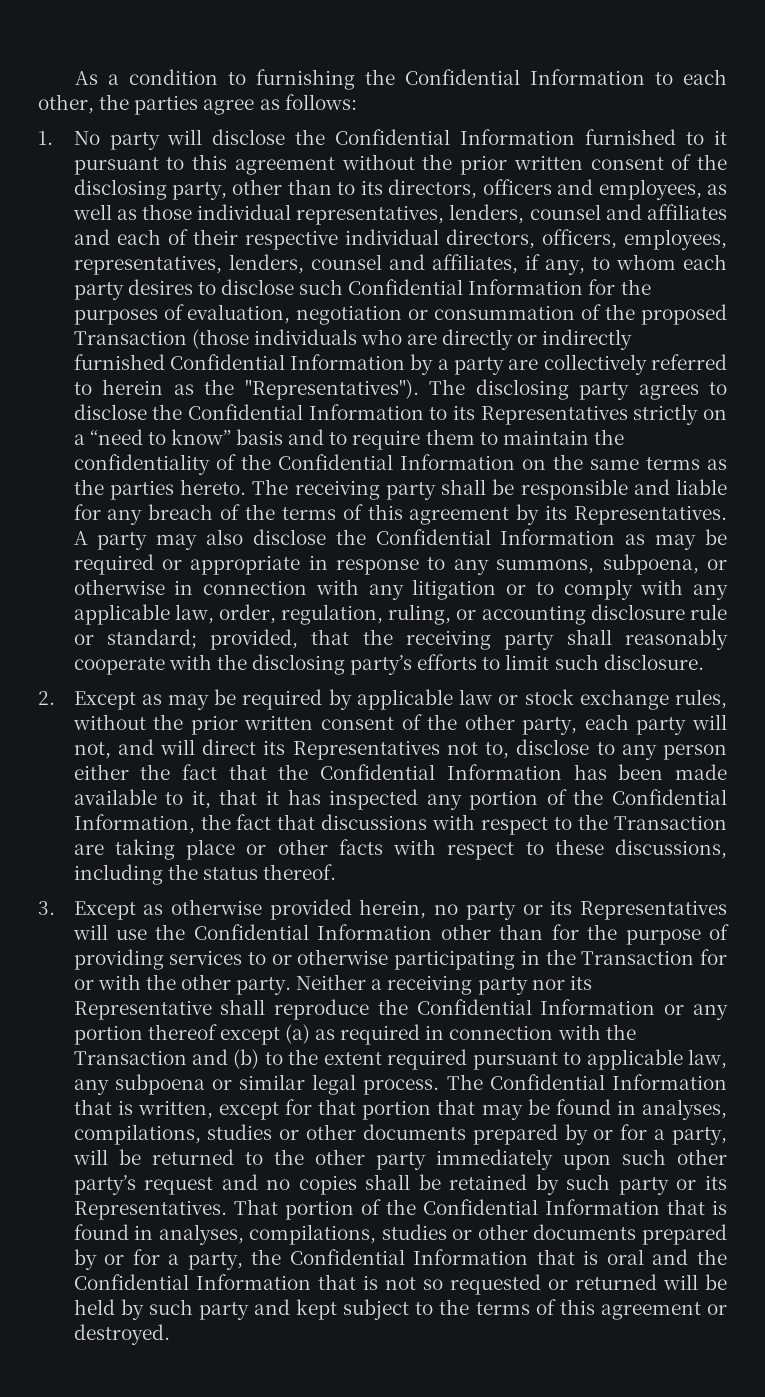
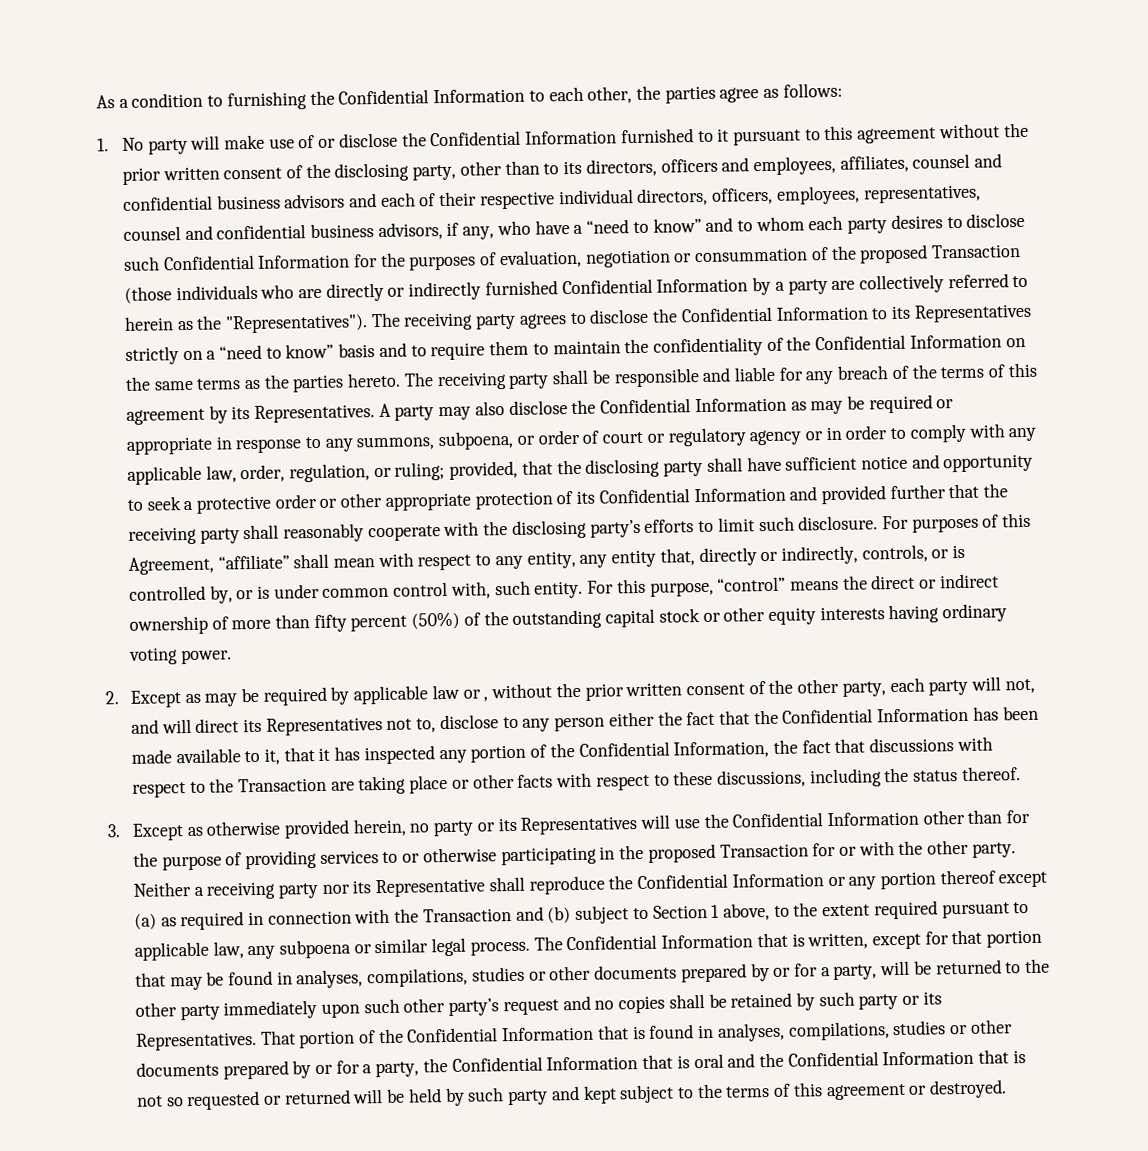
(203, 137) none -> [224,134,337,150] make use of or
[707,184,728,195] [72,204,727,225] as well as those individual representatives, lenders, counsel and affiliates -> [839,153,1003,173] [122,193,346,211] affiliates, counsel and confidential business advisors
[228,254,585,275] lenders, counsel and affiliates, if any, -> [122,217,734,241] counsel and confidential business advisors, if any, who have a “need to know” and
[475,379,569,400] disclosing -> [403,312,474,331] receiving
[73,579,527,600] otherwise in connection with any litigation or -> [537,425,888,447] order of court or regulatory agency or in order
[388,604,728,625] [73,629,299,650] ruling, or accounting disclosure rule or standard; provided, -> [373,453,1034,481] [126,484,946,514] or ruling; provided, that the disclosing party shall have sufficient notice and opportunity to seek a protective order or other appropriate protection of its Confidential Information and provided further
(704, 662) none -> [881,512,1032,533] [127,544,966,575] [128,573,999,604] [128,603,1008,635] [128,647,232,665] For purposes of this Agreement, “affiliate” shall mean with respect to any entity, any entity that, directly or indirectly, controls, or is controlled by, or is under common control with, such entity. For this purpose, “control” means the direct or indirect ownership of more than fifty percent (50%) of the outstanding capital stock or other equity interests having ordinary voting power.
[524,689,727,710] stock exchange rules, -> [483,696,489,702] ,
(576, 957) none -> [647,843,716,863] proposed
(260, 1059) none -> [575,903,770,925] subject to Section 1 above,

